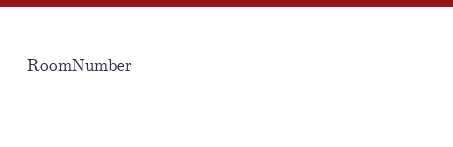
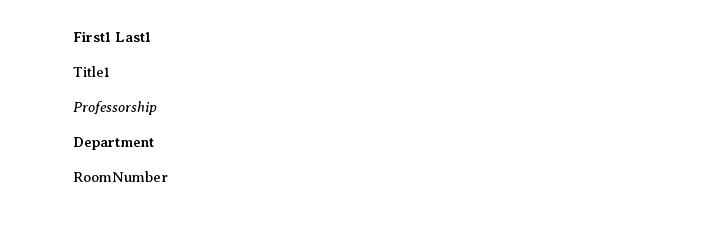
(27, 65) none -> [73,31,151,42] [73,66,110,77] [73,101,157,115] [73,137,154,150] First1 Last1 // Title1 // Professorship // Department //

